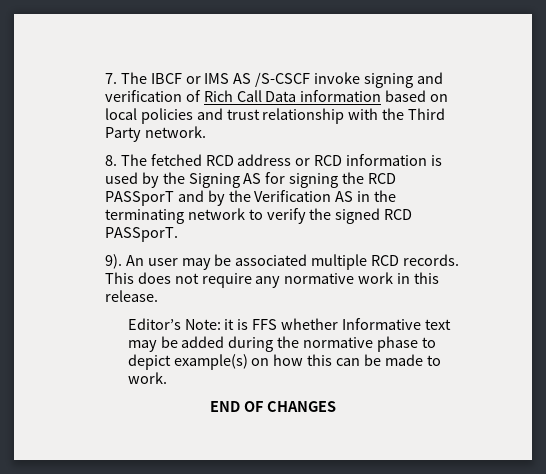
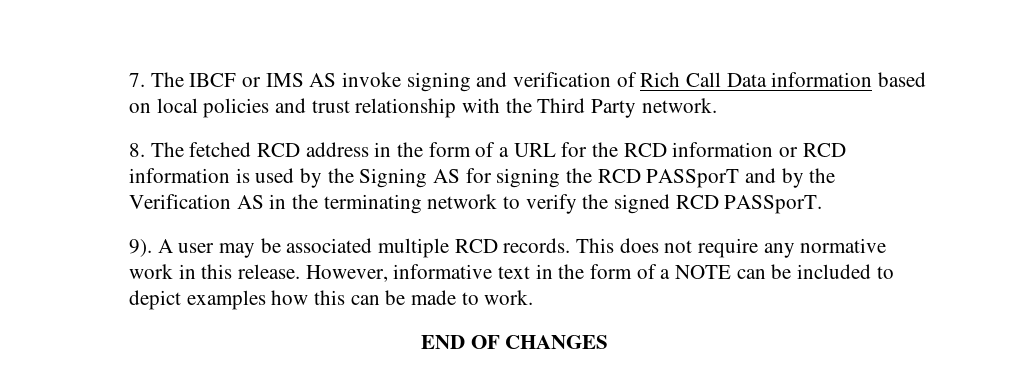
[255,72,311,87] /S-CSCF -> (337, 80) none
(292, 160) none -> [374,142,774,157] in the form of a URL for the RCD information
[125,255,144,266] An -> [157,239,173,253] A
[127,318,451,330] [127,336,436,352] [127,354,270,370] // Editor’s Note: it is FFS whether Informative text may be added during the normative phase to depict example(s) on -> [305,264,894,282] [128,290,266,310] However, informative text in the form of a NOTE can be included to depict examples

